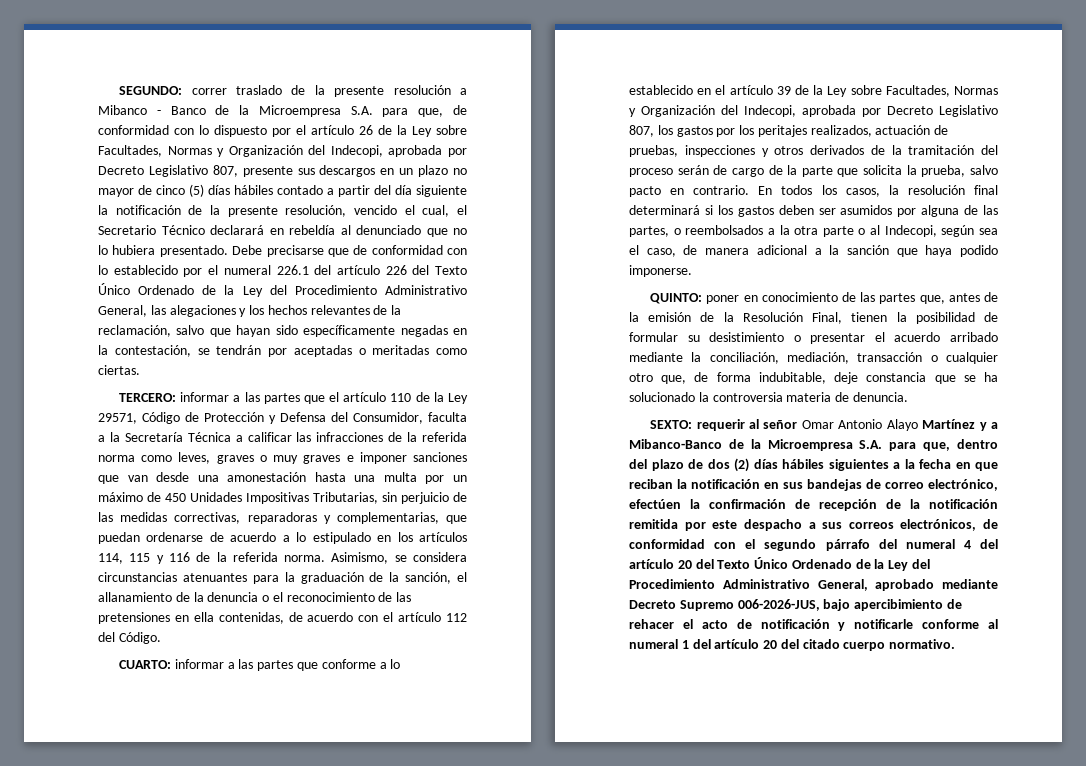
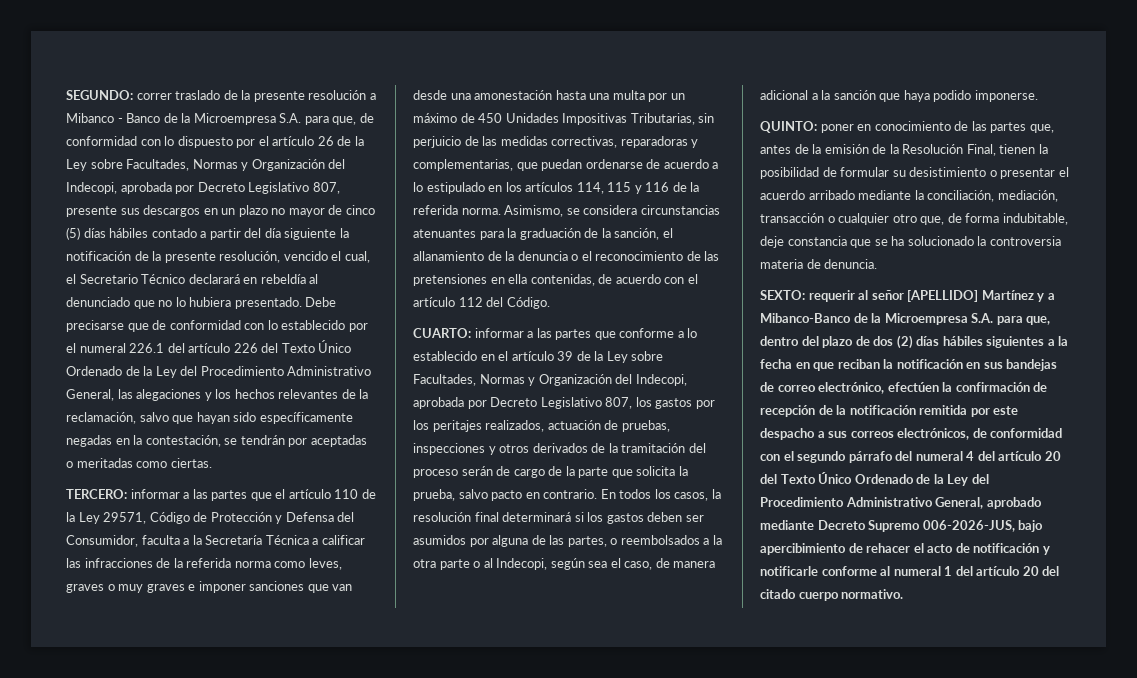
[801,419,918,431] Omar Antonio Alayo -> [907,290,979,302] [APELLIDO]

